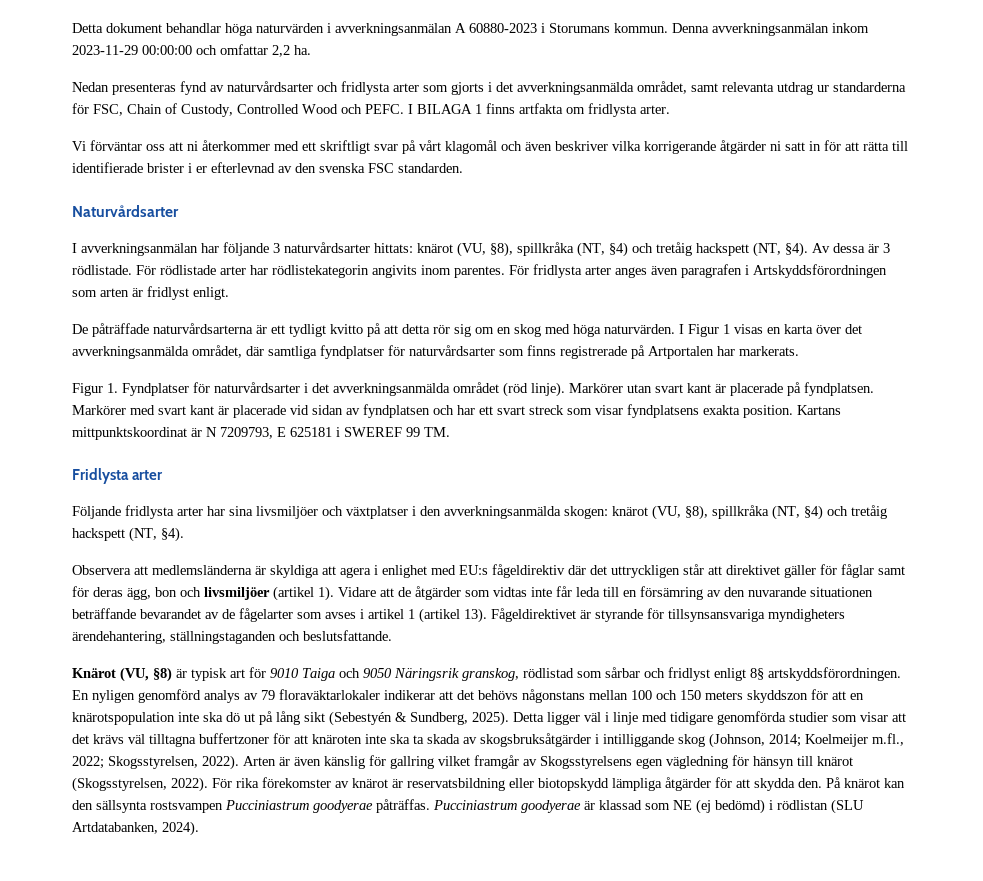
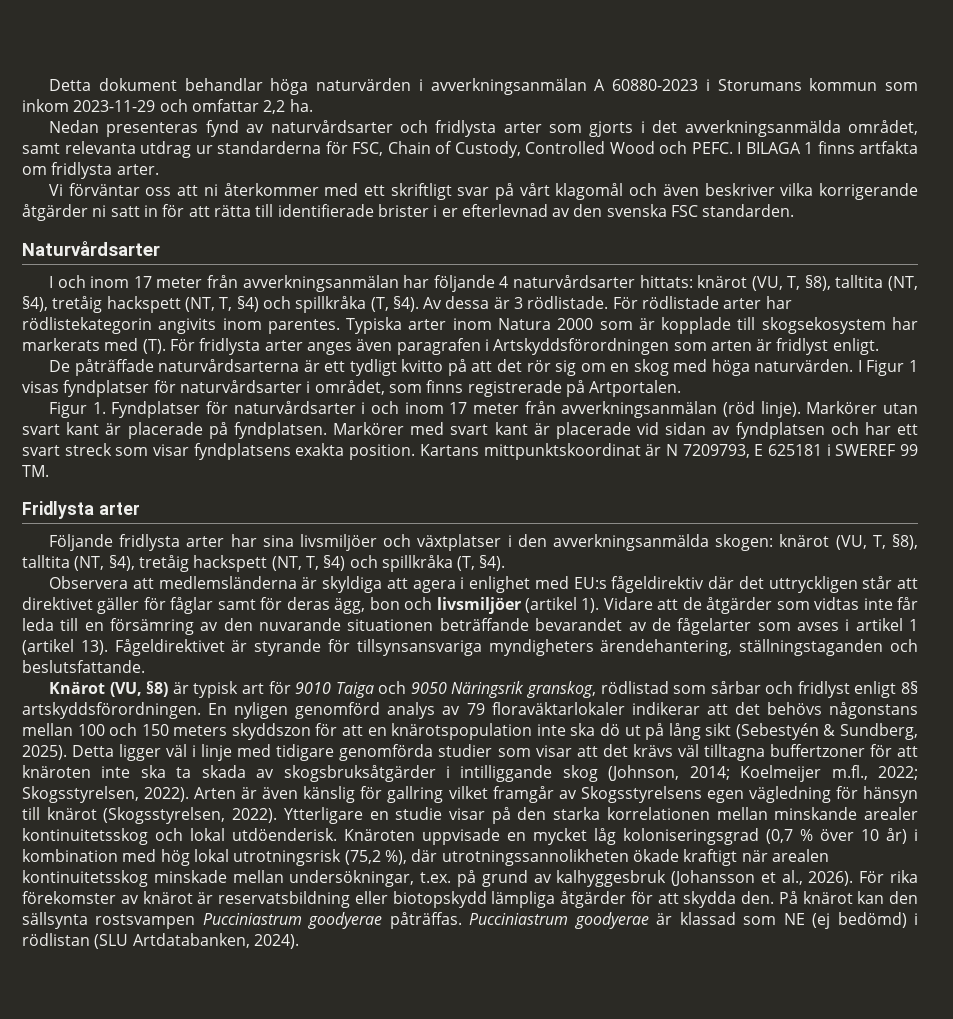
[614,23,829,36] kommun. Denna avverkningsanmälan -> [809,78,918,91] kommun som
[142,45,192,55] 00:00:00 -> (156, 106) none
(77, 248) none -> [57,275,238,288] och inom 17 meter från
[273,243,280,253] 3 -> [499,276,509,288] 4
[490,242,781,257] §8), spillkråka (NT, §4) och tretåig hackspett (NT, -> [787,275,919,291] [22,296,389,313] T, §8), talltita (NT, §4), tretåig hackspett (NT, T, §4) och spillkråka (T,
(505, 272) none -> [346,317,919,334] [22,338,166,354] Typiska arter inom Natura 2000 som är kopplade till skogsekosystem har markerats med (T).
[402,324,430,334] detta -> [496,359,522,372] det
[767,324,862,334] [72,345,317,359] en karta över det avverkningsanmälda området, där samtliga -> (59, 387) none
(495, 350) none -> [306,380,385,395] i området,
[648,346,799,359] Artportalen har markerats. -> [589,380,682,397] Artportalen.
[312,382,499,396] det avverkningsanmälda området -> [371,401,718,418] och inom 17 meter från avverkningsanmälan
[685,505,887,520] [72,527,157,542] §8), spillkråka (NT, §4) och tretåig hackspett (NT, -> [872,534,919,550] [22,555,476,572] T, §8), talltita (NT, §4), tretåig hackspett (NT, T, §4) och spillkråka (T,
(208, 784) none -> [283,807,918,824] [22,828,918,845] [22,849,829,866] [22,870,854,887] Ytterligare en studie visar på den starka korrelationen mellan minskande arealer kontinuitetsskog och lokal utdöenderisk. Knäroten uppvisade en mycket låg koloniseringsgrad (0,7 % över 10 år) i kombination med hög lokal utrotningsrisk (75,2 %), där utrotningssannolikheten ökade kraftigt när arealen kontinuitetsskog minskade mellan undersökningar, t.ex. på grund av kalhyggesbruk (Johansson et al., 2026).

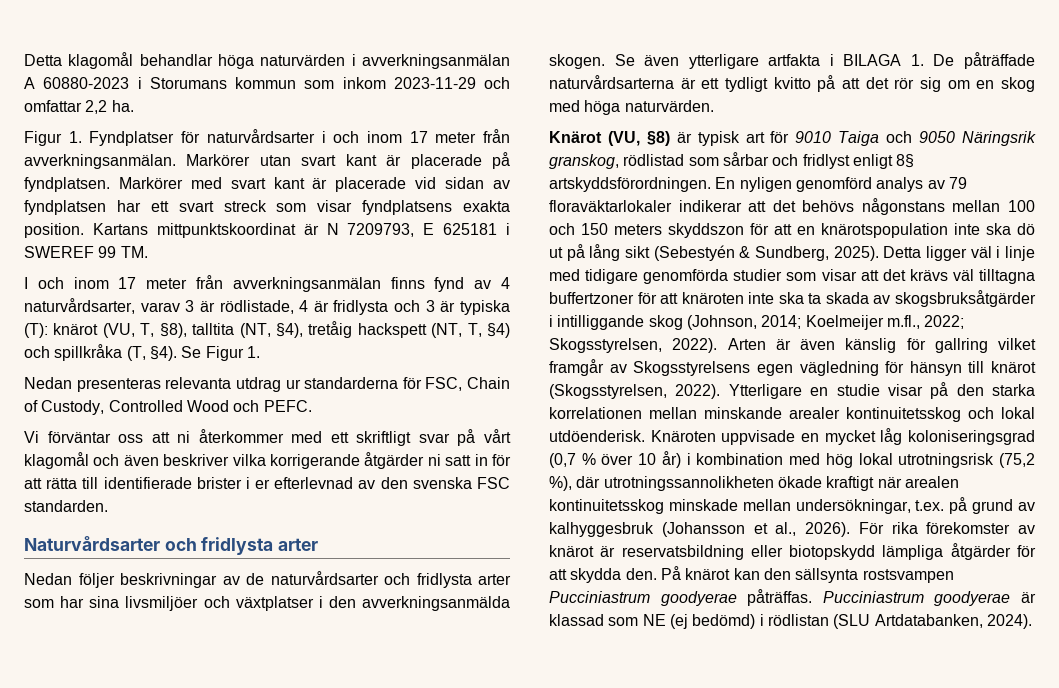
[49,78,177,91] Detta dokument -> [24,52,134,69] Detta klagomål
[49,120,918,137] [22,143,60,154] Nedan presenteras fynd av naturvårdsarter och fridlysta arter som gjorts i det avverkningsanmälda området, samt -> [24,129,510,146] [24,152,511,169] [24,177,511,192] [24,200,510,215] [24,223,510,238] [24,246,148,258] [24,275,511,292] [24,298,510,315] [24,321,511,338] [24,344,260,361] [24,377,161,392] Figur 1. Fyndplatser för naturvårdsarter i och inom 17 meter från avverkningsanmälan. Markörer utan svart kant är placerade på fyndplatsen. Markörer med svart kant är placerade vid sidan av fyndplatsen har ett svart streck som visar fyndplatsens exakta position. Kartans mittpunktskoordinat är N 7209793, E 625181 i SWEREF 99 TM. // I och inom 17 meter från avverkningsanmälan finns fynd av 4 naturvårdsarter, varav 3 är rödlistade, 4 är fridlysta och 3 är typiska (T): knärot (VU, T, §8), talltita (NT, §4), tretåig hackspett (NT, T, §4) och spillkråka (T, §4). Se Figur 1. // Nedan presenteras
[737,141,918,154] [22,162,159,179] I BILAGA 1 finns artfakta om fridlysta arter. -> (312, 406) none
[49,275,919,292] [22,296,792,313] [22,317,919,334] [22,338,879,355] // I och inom 17 meter från avverkningsanmälan har följande 4 naturvårdsarter hittats: knärot (VU, T, §8), talltita (NT, §4), tretåig hackspett (NT, T, §4) och spillkråka (T, §4). Av dessa är 3 rödlistade. För rödlistade arter har rödlistekategorin angivits inom parentes. Typiska arter inom Natura 2000 som är kopplade till skogsekosystem har markerats med (T). För fridlysta arter anges även paragrafen i Artskyddsförordningen som arten är fridlyst enligt. // -> [164,537,319,555] [24,571,511,588] [24,596,510,611] [549,54,924,69] och fridlysta arter // Nedan följer beskrivningar av de naturvårdsarter och fridlysta arter som har sina livsmiljöer och växtplatser i den avverkningsanmälda skogen. Se även ytterligare artfakta i BILAGA 1.
[857,360,919,376] [22,380,682,397] [49,401,918,418] [22,422,918,439] [22,443,918,460] [22,465,49,477] [22,501,140,519] [49,534,919,551] [22,555,506,572] [49,576,919,593] [22,597,919,614] [22,618,919,635] [22,639,918,656] [22,660,145,673] I Figur 1 visas fyndplatser för naturvårdsarter i området, som finns registrerade på Artportalen. // Figur 1. Fyndplatser för naturvårdsarter i och inom 17 meter från avverkningsanmälan (röd linje). Markörer utan svart kant är placerade på fyndplatsen. Markörer med svart kant är placerade vid sidan av fyndplatsen och har ett svart streck som visar fyndplatsens exakta position. Kartans mittpunktskoordinat är N 7209793, E 625181 i SWEREF 99 TM. // Fridlysta arter // Följande fridlysta arter har sina livsmiljöer och växtplatser i den avverkningsanmälda skogen: knärot (VU, T, §8), talltita (NT, §4), tretåig hackspett (NT, T, §4) och spillkråka (T, §4). // Observera att medlemsländerna är skyldiga att agera i enlighet med EU:s fågeldirektiv där det uttryckligen står att direktivet gäller för fåglar samt för deras ägg, bon och livsmiljöer (artikel 1). Vidare att de åtgärder som vidtas inte får leda till en försämring av den nuvarande situationen beträffande bevarandet av de fågelarter som avses i artikel 1 (artikel 13). Fågeldirektivet är styrande för tillsynsansvariga myndigheters ärendehantering, ställningstaganden och beslutsfattande. -> (714, 106) none

